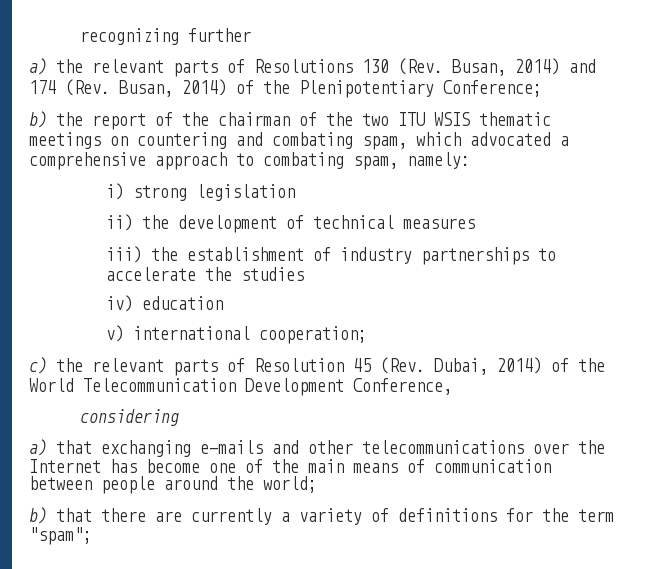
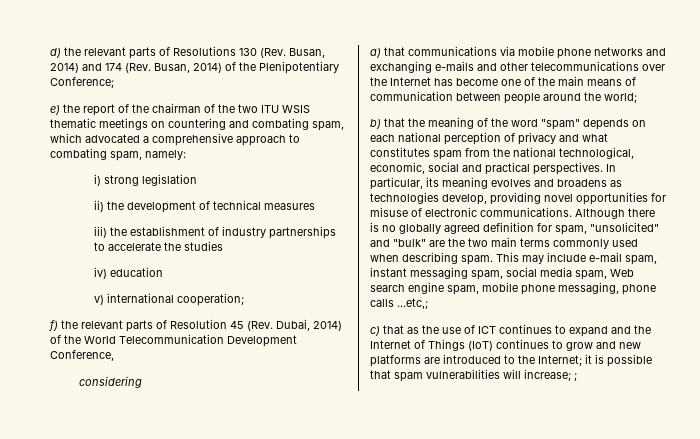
[80,28,252,45] [29,58,47,75] recognizing further // a) -> [50,48,61,58] d)
[29,111,47,128] b) -> [50,105,60,115] e)
[29,357,47,374] c) -> [49,320,58,331] f)
(92, 447) none -> [408,46,666,59] communications via mobile phone networks and
[101,508,614,525] [29,527,92,545] there are currently a variety of definitions for the term "spam"; -> [408,117,646,130] [370,132,608,145] [370,147,634,160] [370,162,616,175] [370,177,622,190] [370,192,666,205] [370,207,655,219] [370,222,659,235] [370,237,638,249] [370,252,657,265] [370,267,634,280] [370,282,656,295] [370,298,428,309] [370,324,651,337] [370,339,641,351] [370,354,652,367] [370,369,577,382] the meaning of the word "spam" depends on each national perception of privacy and what constitutes spam from the national technological, economic, social and practical perspectives. In particular, its meaning evolves and broadens as technologies develop, providing novel opportunities for misuse of electronic communications. Although there is no globally agreed definition for spam, "unsolicited" and "bulk" are the two main terms commonly used when describing spam. This may include e-mail spam, instant messaging spam, social media spam, Web search engine spam, mobile phone messaging, phone calls ...etc,; // c) that as the use of ICT continues to expand and the Internet of Things (IoT) continues to grow and new platforms are introduced to the Internet; it is possible that spam vulnerabilities will increase; ;

